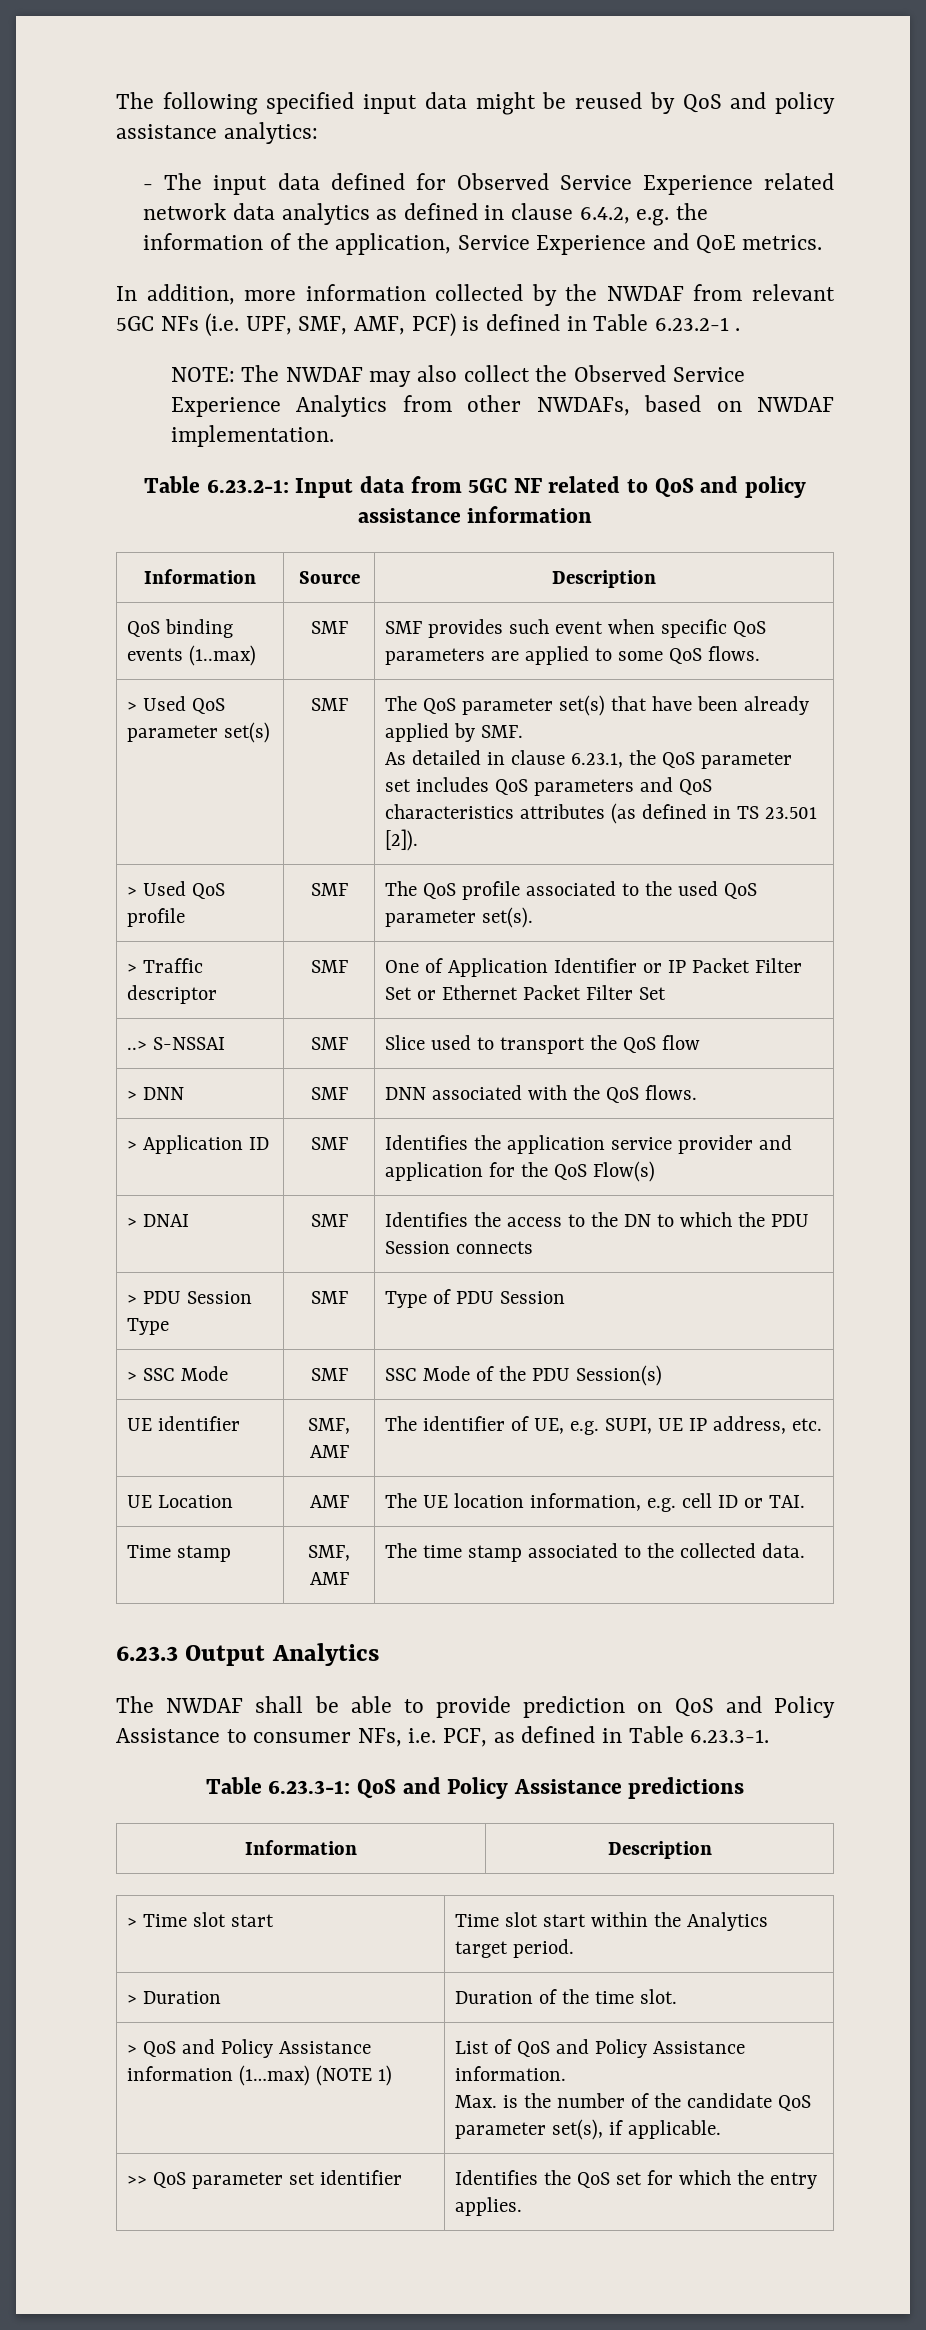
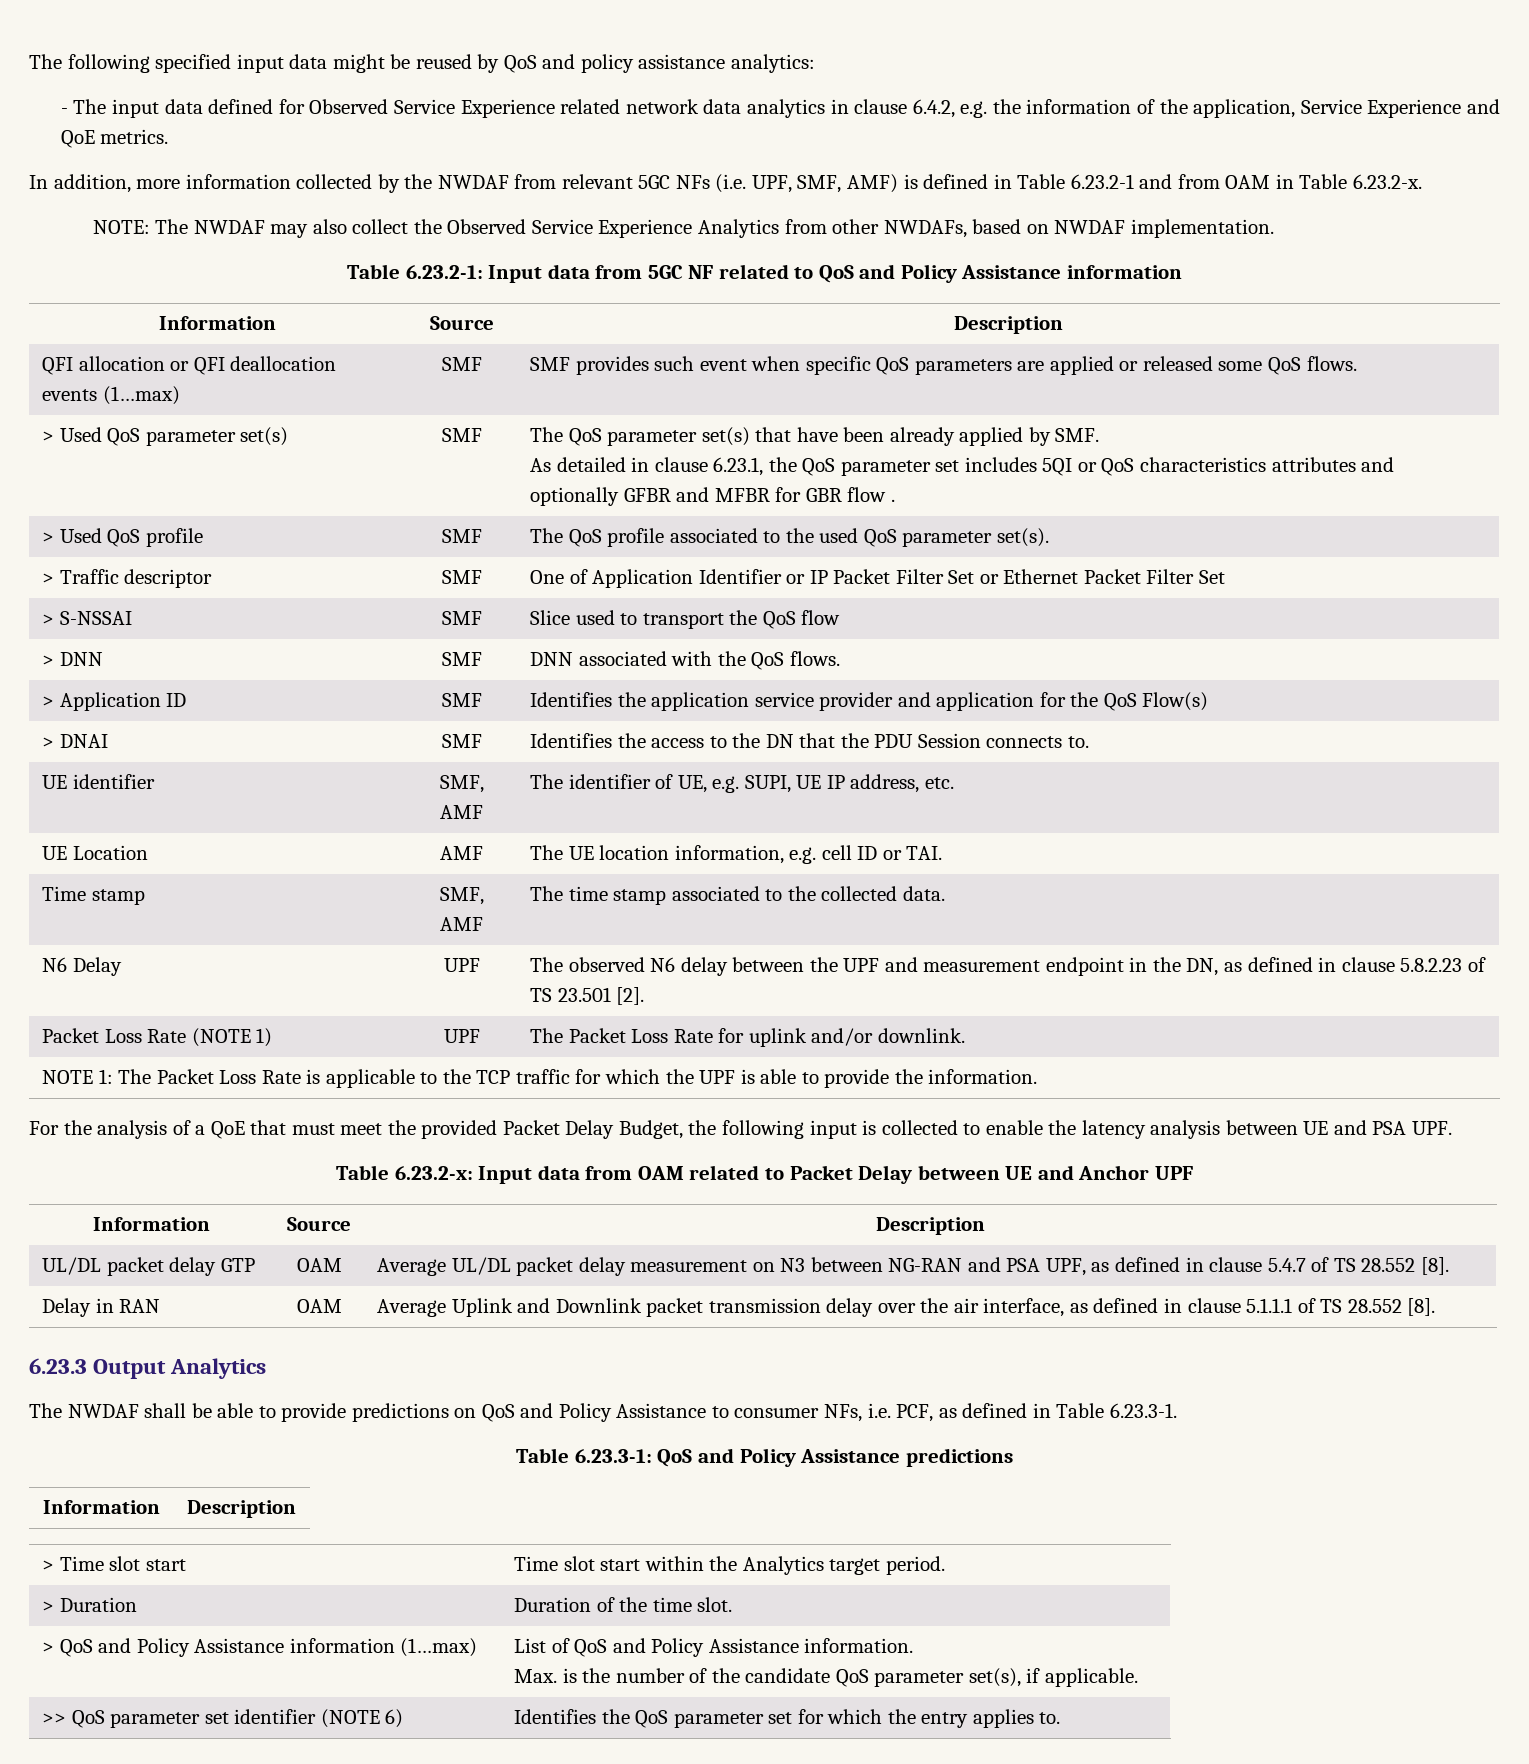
[376,203,478,220] as defined -> (825, 108) none
[354,313,456,337] AMF, PCF) -> [847,174,899,193] AMF)
[735,328,741,331] . -> [1139,174,1422,189] and from OAM in Table 6.23.2-x.
[744,476,806,498] [357,508,461,523] policy assistance -> [900,264,1062,283] Policy Assistance
[127,619,234,638] [127,645,257,666] QoS binding events (1..max) -> [42,356,337,375] [42,386,180,405] QFI allocation or QFI deallocation events (1…max)
[595,648,613,661] to -> [1119,356,1213,371] or released
[495,777,713,796] [385,803,818,824] [385,829,419,851] QoS parameters and QoS characteristics attributes (as defined in TS 23.501 [2]). -> [1042,457,1395,476] [530,487,895,506] 5QI or QoS characteristics attributes and optionally GFBR and MFBR for GBR flow .
[127,1040,148,1050] ..> -> [42,614,55,625] >
[657,1212,733,1227] to which -> [799,733,836,748] that
[127,1291,253,1304] [127,1318,170,1335] [310,1291,348,1304] [385,1289,566,1308] [127,1366,229,1381] [310,1368,348,1381] [385,1365,663,1386] // > PDU Session Type | SMF | Type of PDU Session // > SSC Mode | SMF | SSC Mode of the PDU Session(s) -> [1067,736,1089,748] to.
(806, 1550) none -> [42,957,122,976] [443,958,480,972] [530,957,1486,976] [530,987,645,1005] [42,1028,273,1047] [443,1029,480,1043] [530,1028,965,1047] [42,1069,1038,1088] [29,1120,1452,1139] [336,1165,1193,1184] [93,1217,210,1231] [287,1217,351,1231] [876,1217,985,1235] [42,1257,255,1276] [296,1258,342,1272] [377,1257,1449,1276] [42,1298,161,1317] [296,1299,342,1313] [377,1298,1436,1317] // N6 Delay | UPF | The observed N6 delay between the UPF and measurement endpoint in the DN, as defined in clause 5.8.2.23 of TS 23.501 [2]. // Packet Loss Rate (NOTE 1) | UPF | The Packet Loss Rate for uplink and/or downlink. // NOTE 1: The Packet Loss Rate is applicable to the TCP traffic for which the UPF is able to provide the information. // For the analysis of a QoE that must meet the provided Packet Delay Budget, the following input is collected to enable the latency analysis between UE and PSA UPF. // Table 6.23.2-x: Input data from OAM related to Packet Delay between UE and Anchor UPF // Information | Source | Description // UL/DL packet delay GTP | OAM | Average UL/DL packet delay measurement on N3 between NG-RAN and PSA UPF, as defined in clause 5.4.7 of TS 28.552 [8]. // Delay in RAN | OAM | Average Uplink and Downlink packet transmission delay over the air interface, as defined in clause 5.1.1.1 of TS 28.552 [8].
[523,1696,626,1718] prediction -> [351,1403,449,1422] predictions
[316,2065,393,2086] (NOTE 1) -> (478, 1647) none
(403, 2177) none -> [320,1709,404,1728] (NOTE 6)
(611, 2180) none -> [673,1712,764,1728] parameter
[455,2197,523,2216] applies. -> [972,1709,1061,1728] applies to.

